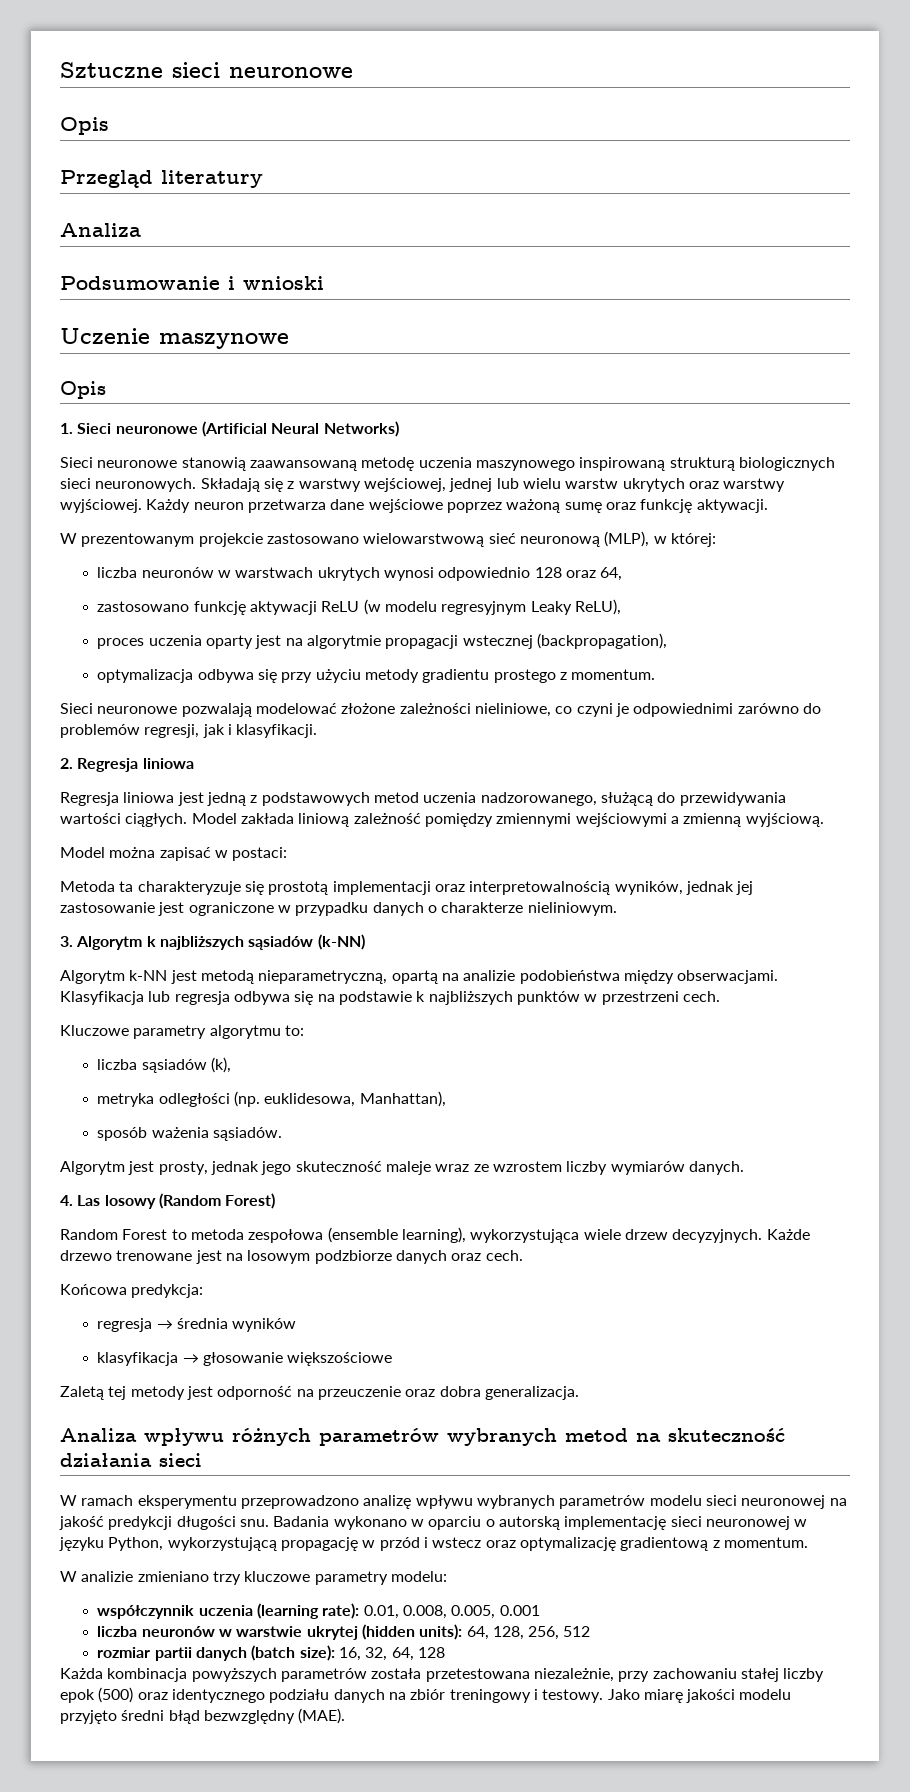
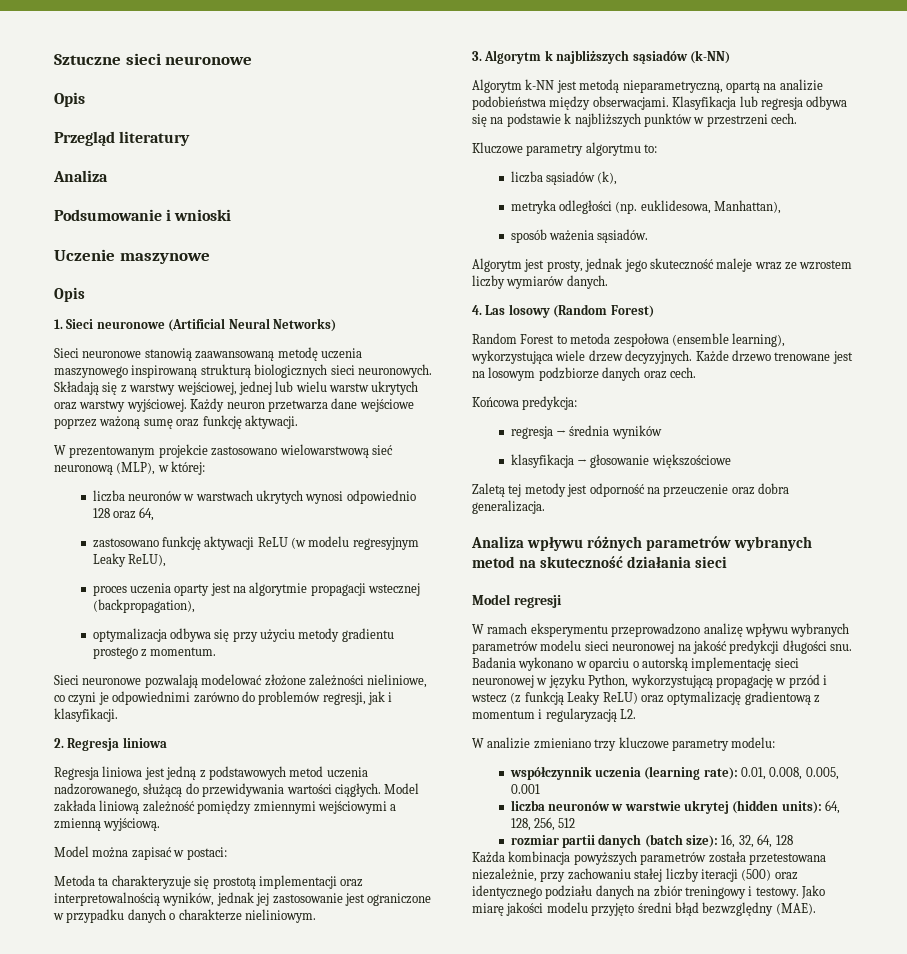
(202, 1460) none -> [472,594,562,608] // Model regresji
[485,1537,808,1551] oraz optymalizację gradientową z momentum. -> [510,691,820,705] [472,708,637,722] (z funkcją Leaky ReLU) oraz optymalizację gradientową z momentum i regularyzacją L2.
[60,1689,95,1703] epok -> [700,869,738,882] iteracji

